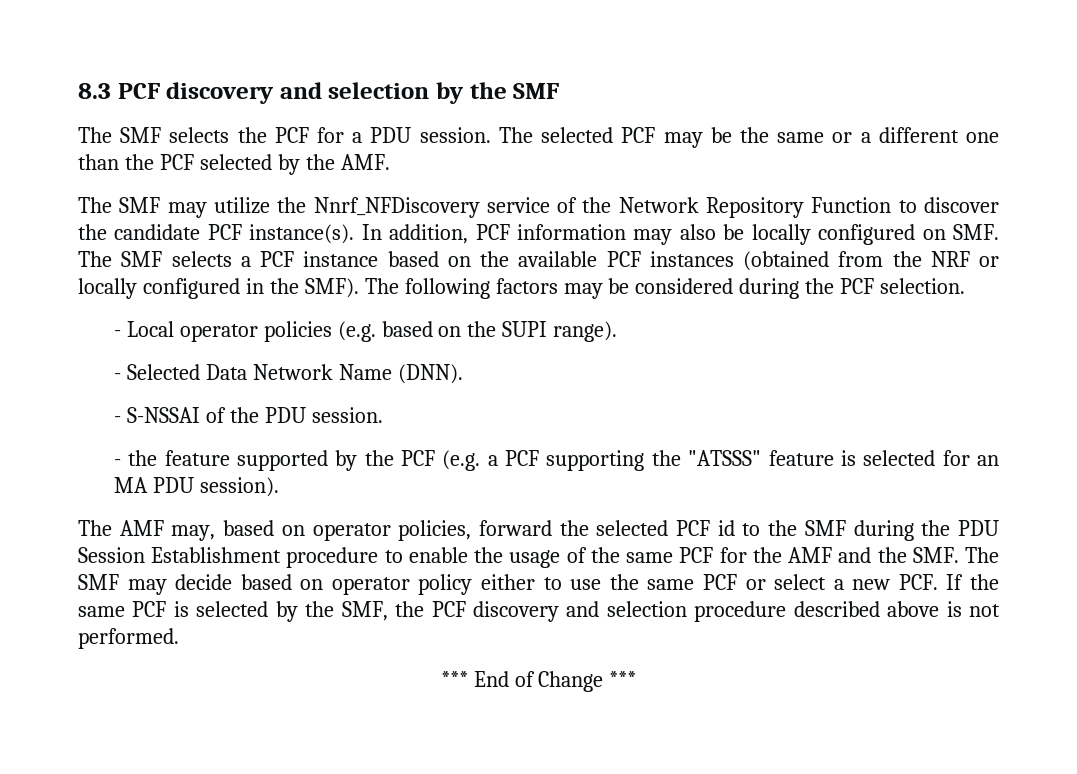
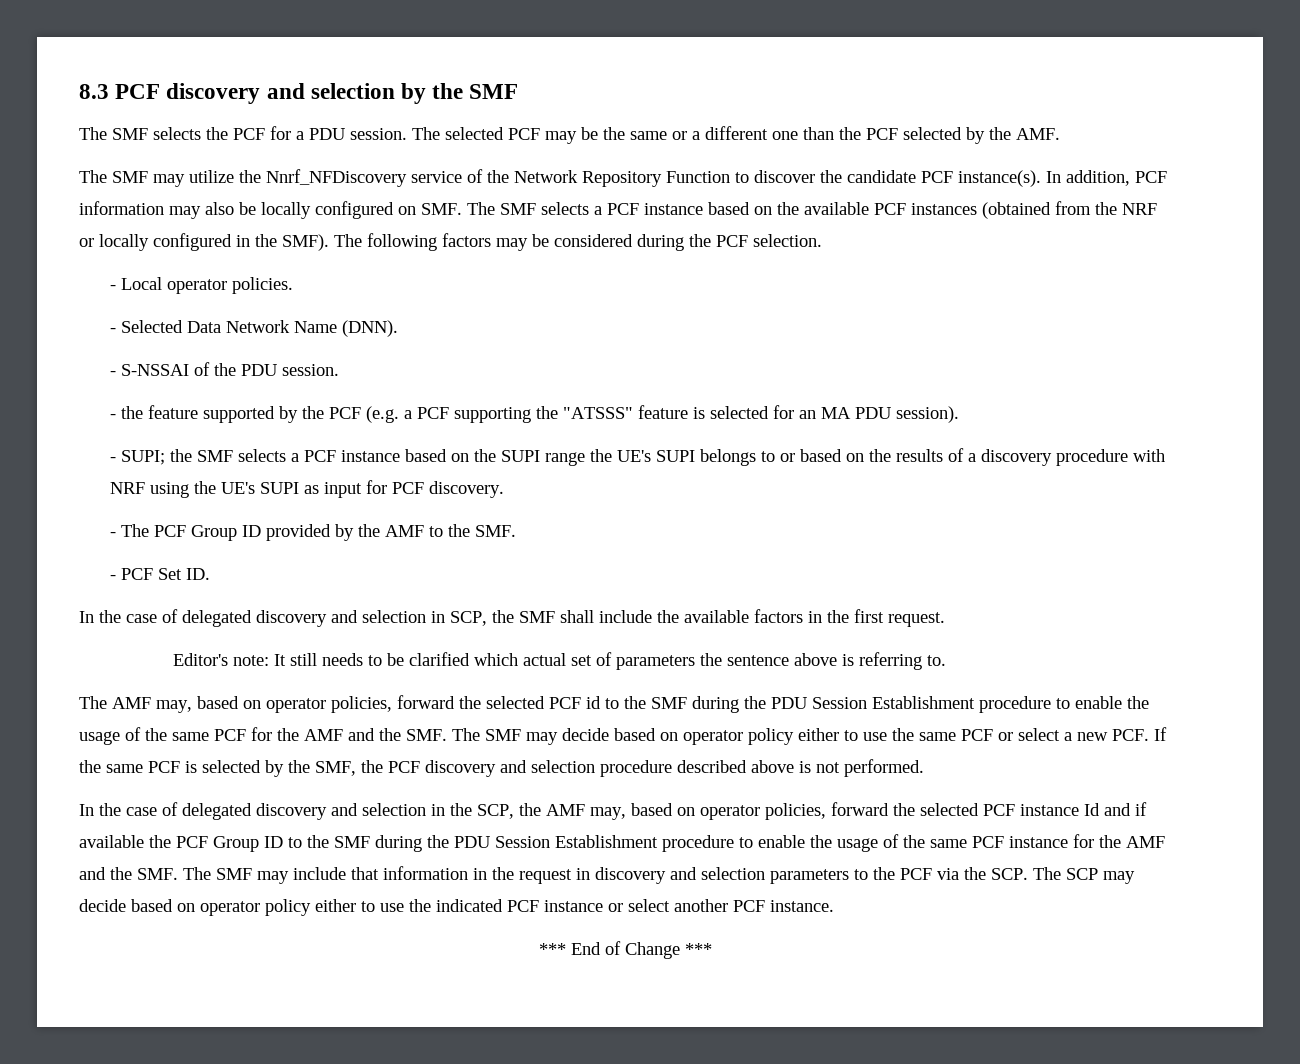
[263,321,618,342] policies (e.g. based on the SUPI range). -> [232,277,294,294] policies.
(279, 487) none -> [110,448,1166,466] [110,480,505,498] [110,524,517,541] [110,568,211,580] [79,609,945,627] [172,652,946,670] // - SUPI; the SMF selects a PCF instance based on the SUPI range the UE's SUPI belongs to or based on the results of a discovery procedure with NRF using the UE's SUPI as input for PCF discovery. // - The PCF Group ID provided by the AMF to the SMF. // - PCF Set ID. // In the case of delegated discovery and selection in SCP, the SMF shall include the available factors in the first request. // Editor's note: It still needs to be clarified which actual set of parameters the sentence above is referring to.
(179, 638) none -> [79,802,1147,820] [79,834,1165,852] [79,866,1135,884] [79,899,834,916] // In the case of delegated discovery and selection in the SCP, the AMF may, based on operator policies, forward the selected PCF instance Id and if available the PCF Group ID to the SMF during the PDU Session Establishment procedure to enable the usage of the same PCF instance for the AMF and the SMF. The SMF may include that information in the request in discovery and selection parameters to the PCF via the SCP. The SCP may decide based on operator policy either to use the indicated PCF instance or select another PCF instance.

